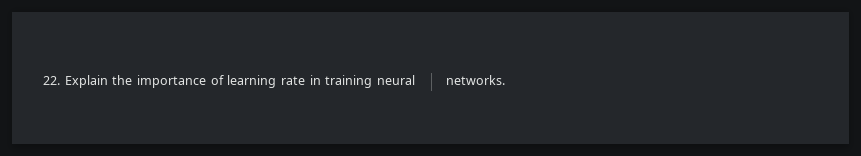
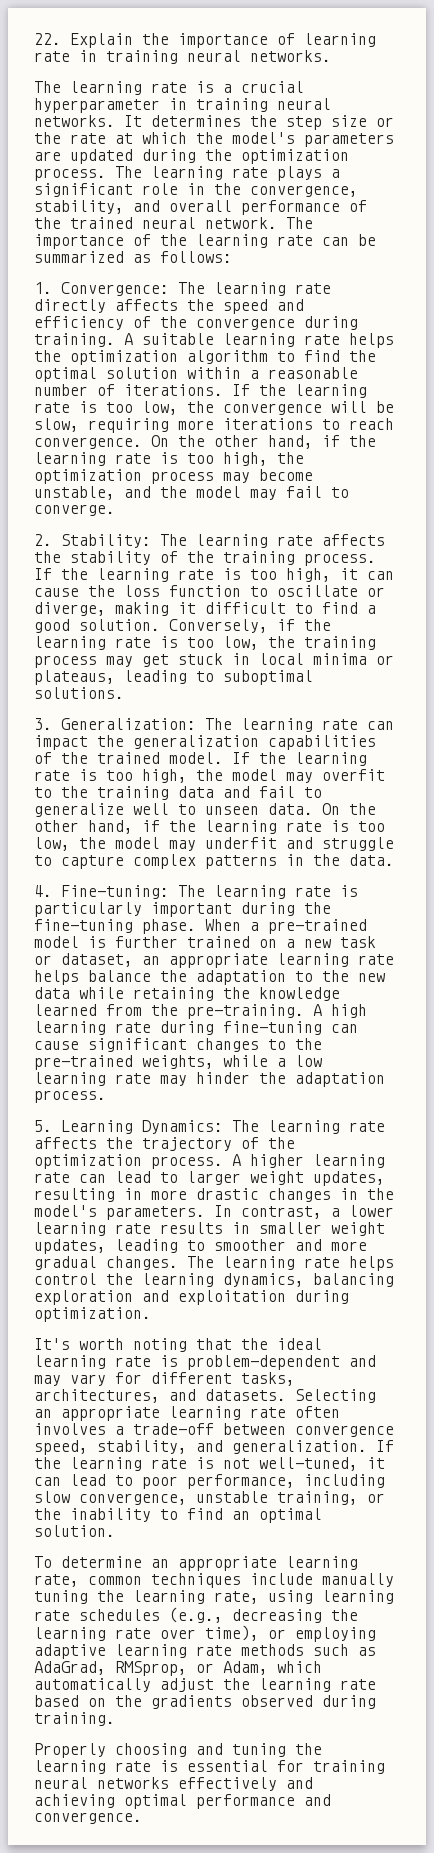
(505, 80) none -> [34,81,304,95] [34,98,331,113] [34,115,394,130] [34,132,394,147] [34,149,349,164] [34,166,340,181] [34,183,358,197] [34,200,367,215] [34,217,313,229] [34,234,376,249] [34,251,232,263] [34,282,331,296] [34,299,304,314] [34,316,358,330] [34,333,394,348] [34,350,376,365] [34,367,358,382] [34,384,367,398] [34,401,394,415] [34,418,394,433] [34,435,376,449] [34,452,304,466] [34,469,313,484] [34,486,349,500] [34,504,115,516] [34,534,385,548] [34,551,376,566] [34,568,394,582] [34,585,385,597] [34,602,376,616] [34,619,331,633] [34,636,376,650] [34,653,394,668] [34,670,313,685] [34,687,124,699] [34,718,394,732] [34,735,376,750] [34,752,367,766] [34,769,385,783] [34,786,322,800] [34,803,376,817] [34,820,385,834] [34,837,394,851] [34,854,394,869] [34,885,358,899] [34,902,331,917] [34,919,367,934] [34,936,376,948] [34,953,394,968] [34,970,385,985] [34,987,340,1001] [34,1004,367,1019] [34,1021,358,1035] [34,1038,322,1052] [34,1055,322,1070] [34,1072,385,1087] [34,1090,106,1103] [34,1120,385,1134] [34,1137,295,1151] [34,1154,385,1169] [34,1171,385,1186] [34,1188,394,1202] [34,1205,394,1220] [34,1222,385,1236] [34,1239,367,1254] [34,1256,394,1271] [34,1273,394,1287] [34,1290,349,1305] [34,1307,151,1322] [34,1338,322,1352] [34,1355,376,1370] [34,1372,295,1386] [34,1389,376,1403] [34,1406,340,1421] [34,1423,394,1437] [34,1440,394,1455] [34,1457,385,1471] [34,1474,385,1489] [34,1491,385,1505] [34,1508,322,1523] [34,1525,115,1537] [34,1556,358,1571] [34,1573,394,1588] [34,1590,394,1604] [34,1607,358,1623] [34,1625,376,1642] [34,1644,376,1659] [34,1661,322,1676] [34,1678,376,1692] [34,1695,376,1709] [34,1712,115,1726] [34,1743,322,1758] [34,1760,385,1774] [34,1777,313,1791] [34,1794,331,1809] [34,1812,142,1824] // The learning rate is a crucial hyperparameter in training neural networks. It determines the step size or the rate at which the model's parameters are updated during the optimization process. The learning rate plays a significant role in the convergence, stability, and overall performance of the trained neural network. The importance of the learning rate can be summarized as follows: // 1. Convergence: The learning rate directly affects the speed and efficiency of the convergence during training. A suitable learning rate helps the optimization algorithm to find the optimal solution within a reasonable number of iterations. If the learning rate is too low, the convergence will be slow, requiring more iterations to reach convergence. On the other hand, if the learning rate is too high, the optimization process may become unstable, and the model may fail to converge. // 2. Stability: The learning rate affects the stability of the training process. If the learning rate is too high, it can cause the loss function to oscillate or diverge, making it difficult to find a good solution. Conversely, if the learning rate is too low, the training process may get stuck in local minima or plateaus, leading to suboptimal solutions. // 3. Generalization: The learning rate can impact the generalization capabilities of the trained model. If the learning rate is too high, the model may overfit to the training data and fail to generalize well to unseen data. On the other hand, if the learning rate is too low, the model may underfit and struggle to capture complex patterns in the data. // 4. Fine-tuning: The learning rate is particularly important during the fine-tuning phase. When a pre-trained model is further trained on a new task or dataset, an appropriate learning rate helps balance the adaptation to the new data while retaining the knowledge learned from the pre-training. A high learning rate during fine-tuning can cause significant changes to the pre-trained weights, while a low learning rate may hinder the adaptation process. // 5. Learning Dynamics: The learning rate affects the trajectory of the optimization process. A higher learning rate can lead to larger weight updates, resulting in more drastic changes in the model's parameters. In contrast, a lower learning rate results in smaller weight updates, leading to smoother and more gradual changes. The learning rate helps control the learning dynamics, balancing exploration and exploitation during optimization. // It's worth noting that the ideal learning rate is problem-dependent and may vary for different tasks, architectures, and datasets. Selecting an appropriate learning rate often involves a trade-off between convergence speed, stability, and generalization. If the learning rate is not well-tuned, it can lead to poor performance, including slow convergence, unstable training, or the inability to find an optimal solution. // To determine an appropriate learning rate, common techniques include manually tuning the learning rate, using learning rate schedules (e.g., decreasing the learning rate over time), or employing adaptive learning rate methods such as AdaGrad, RMSprop, or Adam, which automatically adjust the learning rate based on the gradients observed during training. // Properly choosing and tuning the learning rate is essential for training neural networks effectively and achieving optimal performance and convergence.

